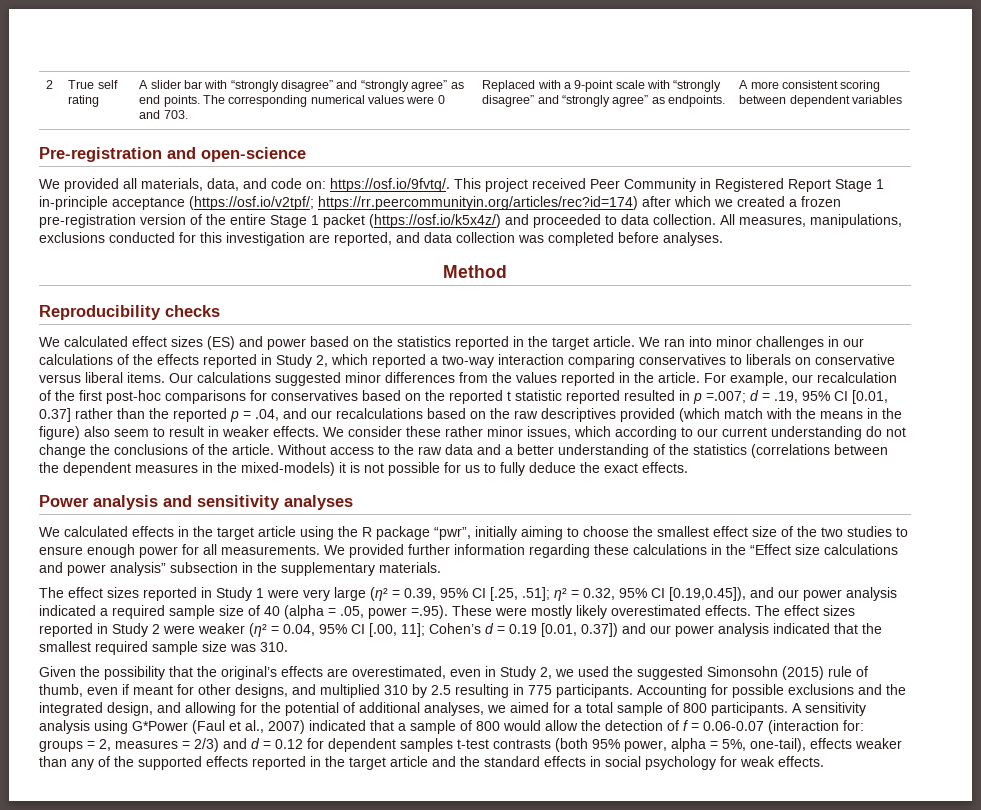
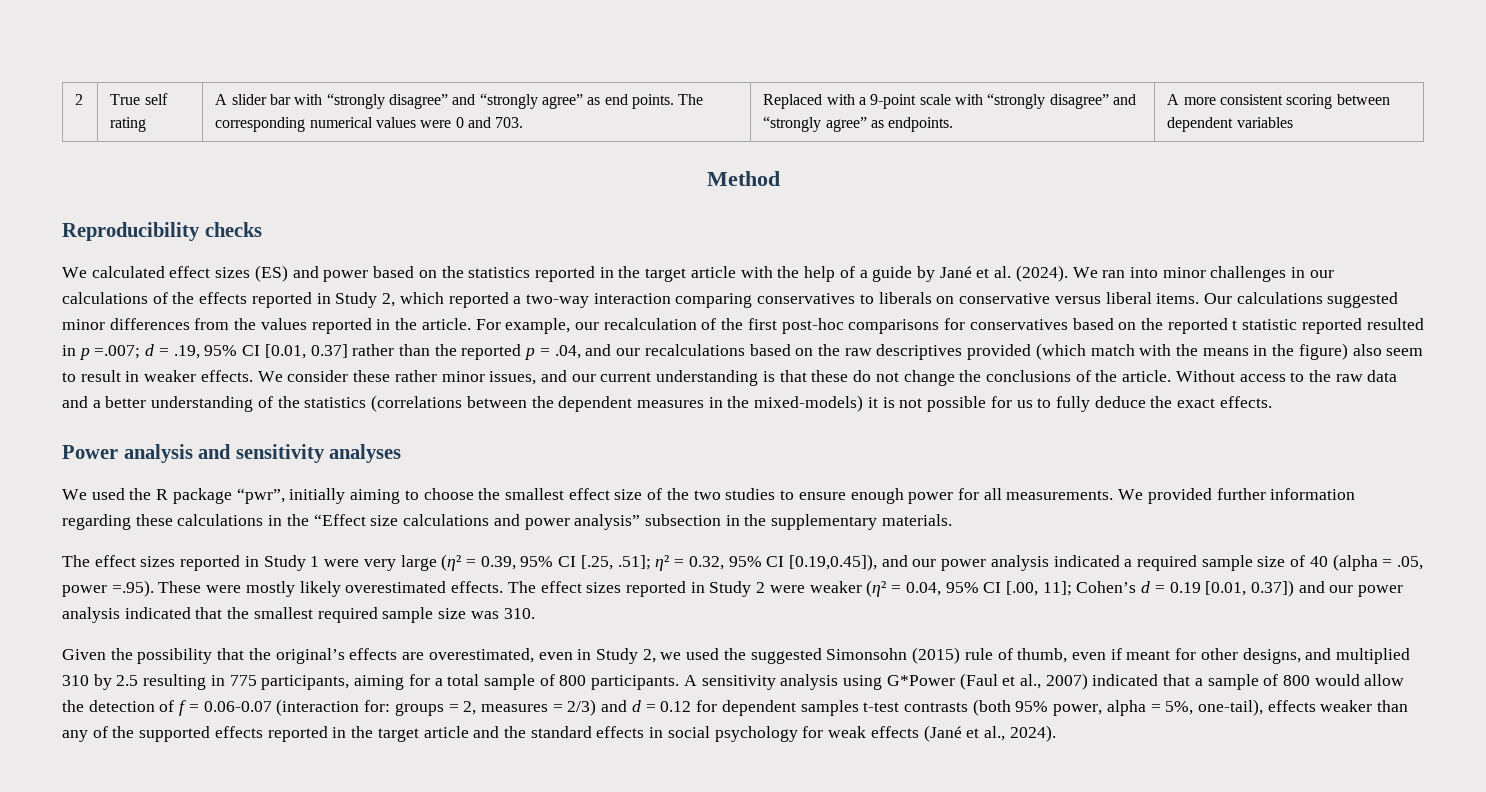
[39,147,306,162] [39,178,884,192] [39,196,841,210] [39,214,902,228] [39,232,723,246] // Pre-registration and open-science // We provided all materials, data, and code on: https://osf.io/9fvtq/. This project received Peer Community in Registered Report Stage 1 in-principle acceptance (https://osf.io/v2tpf/; https://rr.peercommunityin.org/articles/rec?id=174) after which we created a frozen pre-registration version of the entire Stage 1 packet (https://osf.io/k5x4z/) and proceeded to data collection. All measures, manipulations, exclusions conducted for this investigation are reported, and data collection was completed before analyses. -> (1293, 122) none
[593,336,635,347] article. -> [690,265,1068,282] article with the help of a guide by Jané et al. (2024).
[574,426,862,440] which according to our current understanding -> [540,370,849,386] and our current understanding is that these
[64,526,334,540] calculated effects in the target article using -> [91,488,125,500] used
[556,684,906,698] [39,702,549,716] participants. Accounting for possible exclusions and the integrated design, and allowing for the potential of additional analyses, we aimed -> [261,675,405,690] participants, aiming
[778,756,824,767] effects. -> [870,725,1056,742] effects (Jané et al., 2024).

